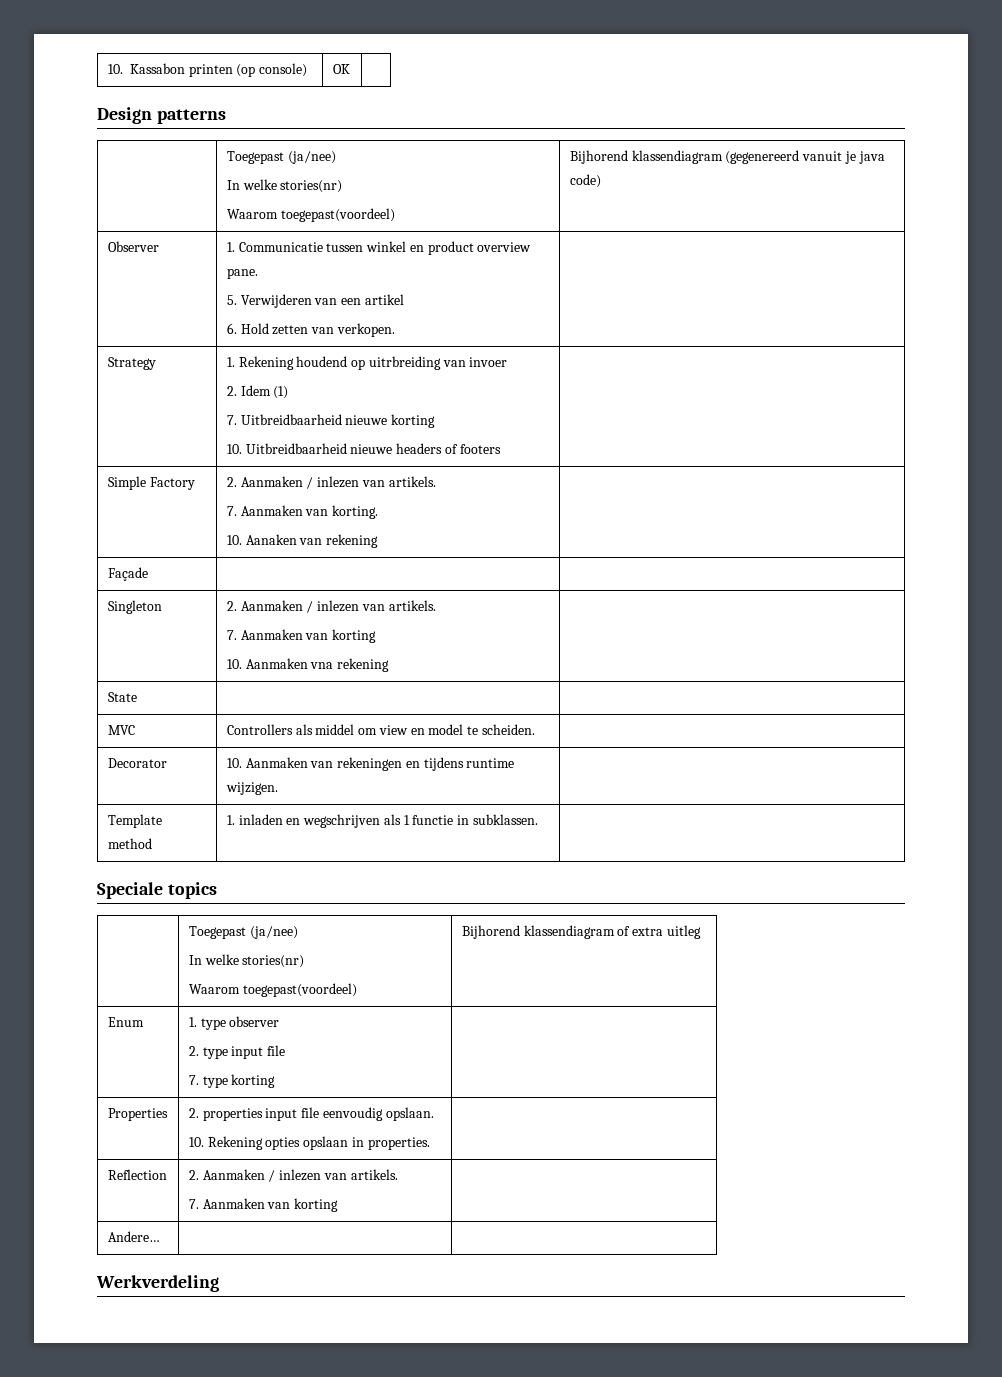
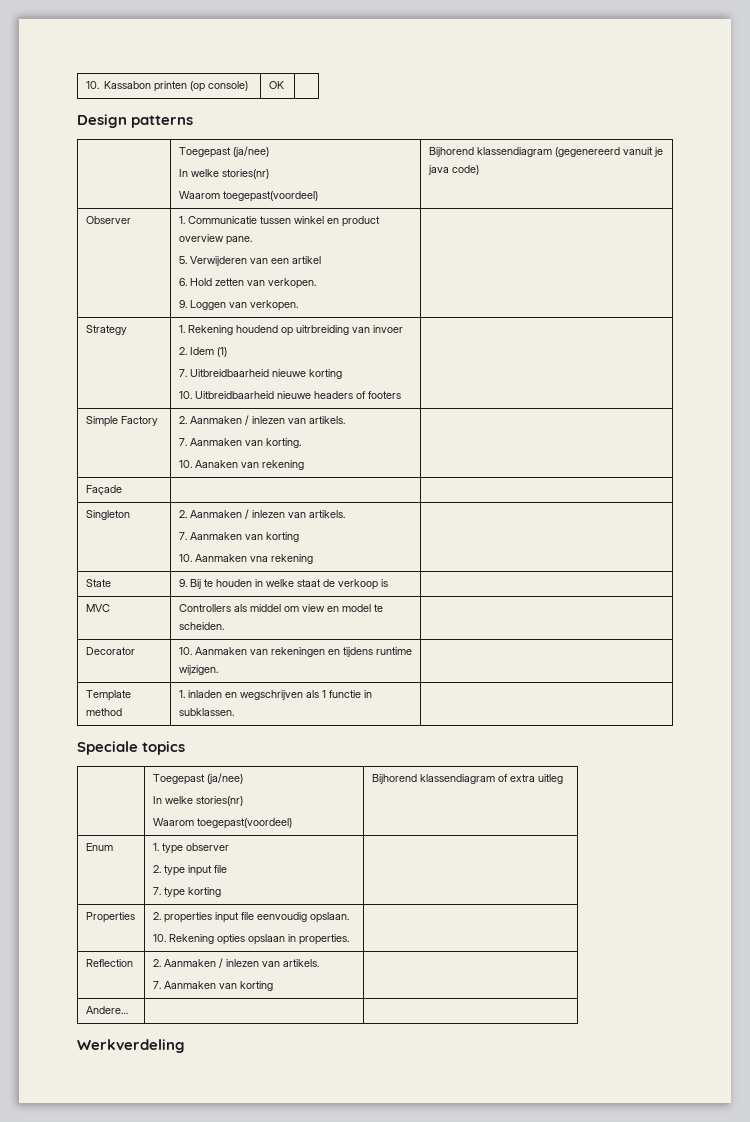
(395, 330) none -> [178,300,298,311] // 9. Loggen van verkopen.
(137, 697) none -> [178,579,388,590] 9. Bij te houden in welke staat de verkoop is

